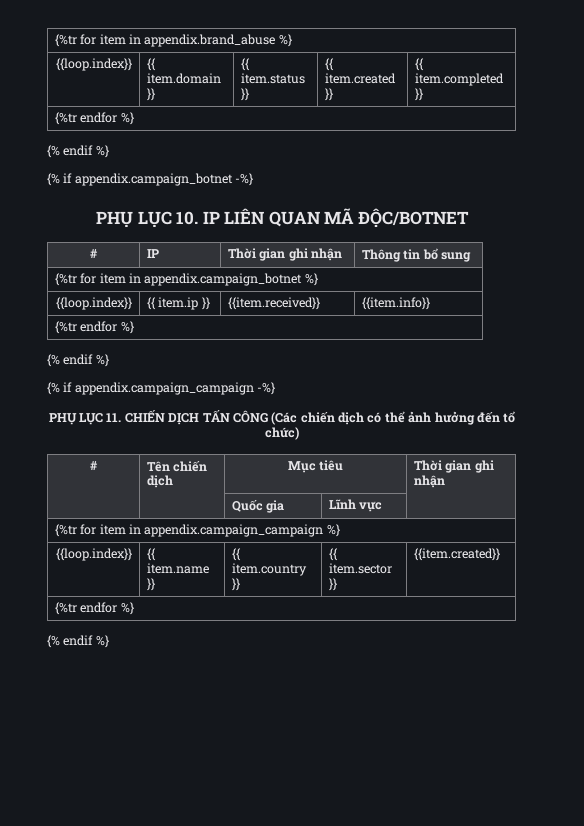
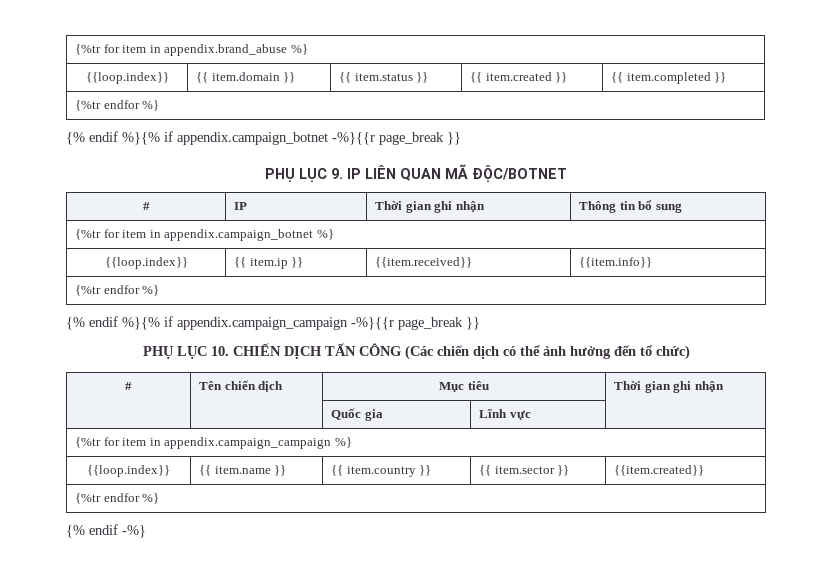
[95,145,109,158] [47,173,254,186] [95,211,199,228] %} // {% if appendix.campaign_botnet -%} // PHỤ LỤC 10. -> [122,131,461,145] [265,168,343,182] %}{% if appendix.campaign_botnet -%}{{r page_break }} // PHỤ LỤC 9.
[95,354,109,367] [47,382,276,395] [48,413,122,425] %} // {% if appendix.campaign_campaign -%} // PHỤ LỤC 11. -> [122,316,480,330] [142,346,229,359] %}{% if appendix.campaign_campaign -%}{{r page_break }} // PHỤ LỤC 10.
[95,635,109,648] %} -> [122,525,146,538] -%}

